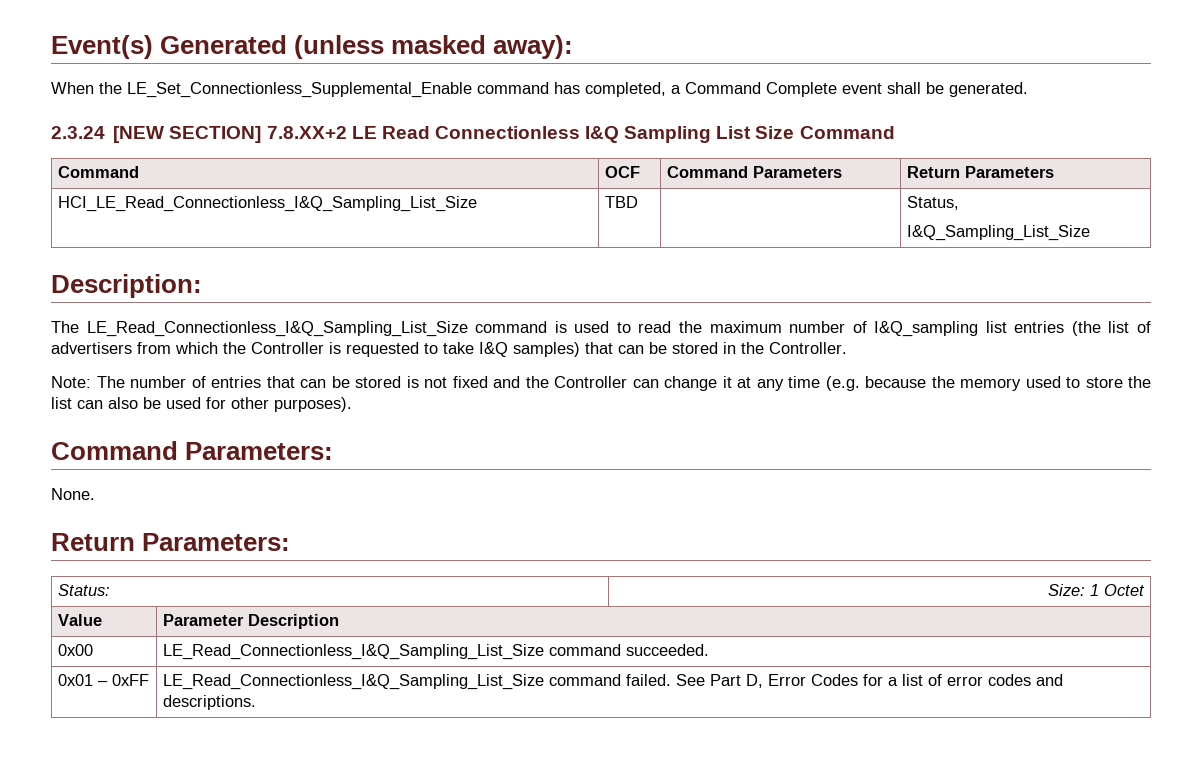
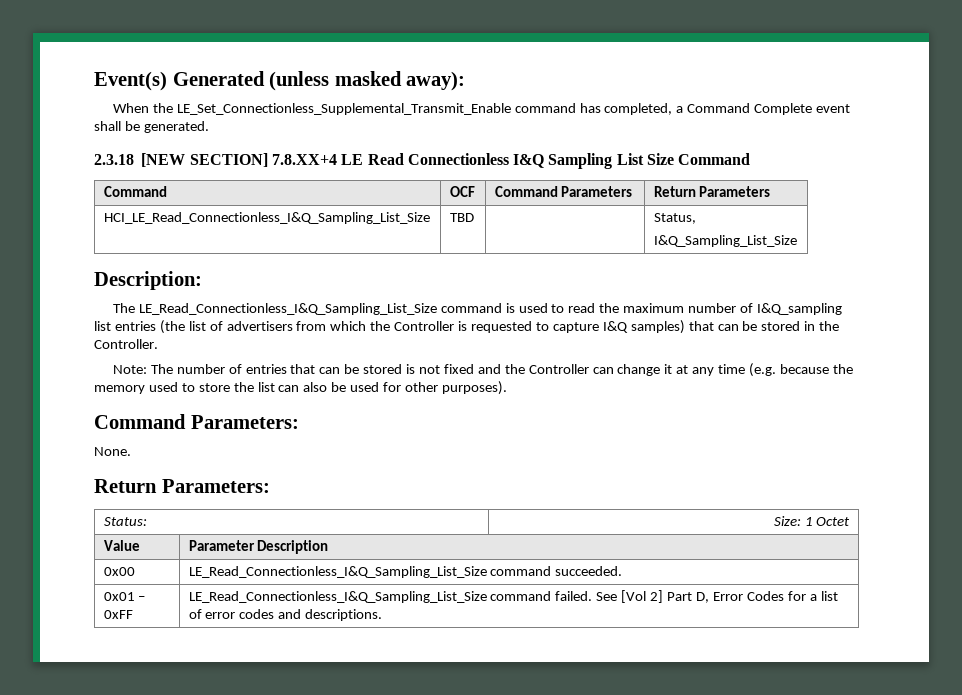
[127,82,472,98] LE_Set_Connectionless_Supplemental_Enable -> [176,103,511,115] LE_Set_Connectionless_Supplemental_Transmit_Enable
[51,126,105,139] 2.3.24 -> [94,154,134,165] 2.3.18
[266,126,347,139] 7.8.XX+2 -> [271,154,337,165] 7.8.XX+4
[443,342,474,354] take -> [552,322,599,333] capture
(705, 680) none -> [621,590,664,603] [Vol 2]

